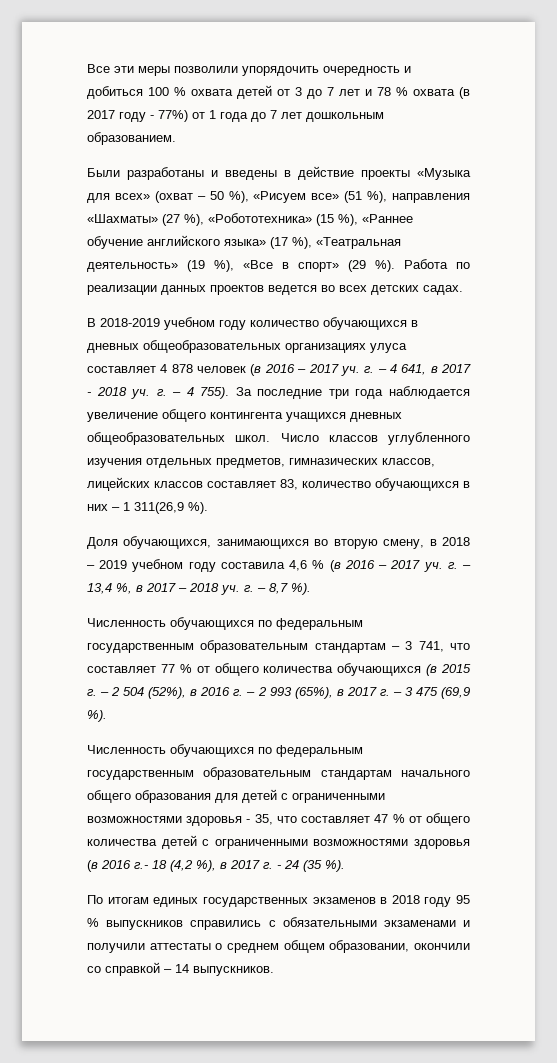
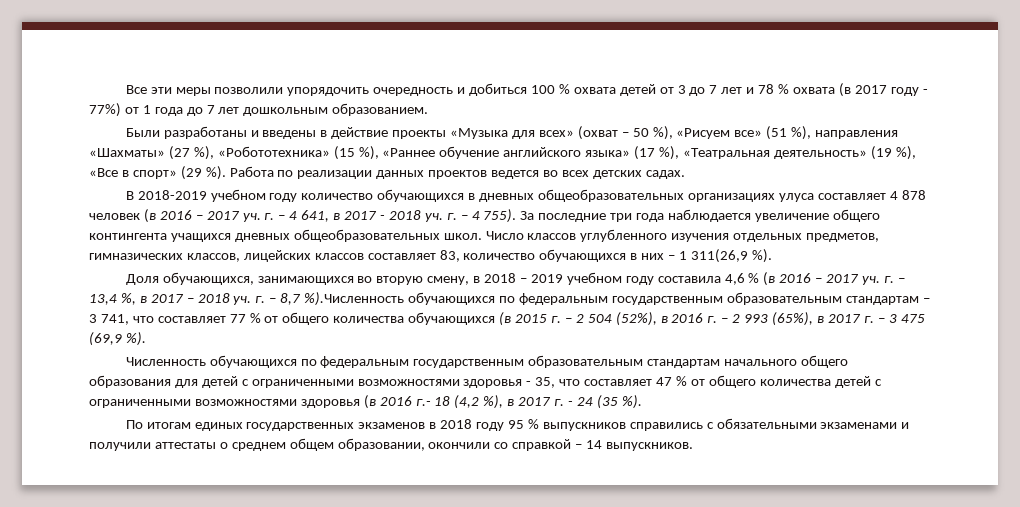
[291,583,311,595] [87,618,166,627] %). // Численность -> [304,292,405,306] %).Численность

